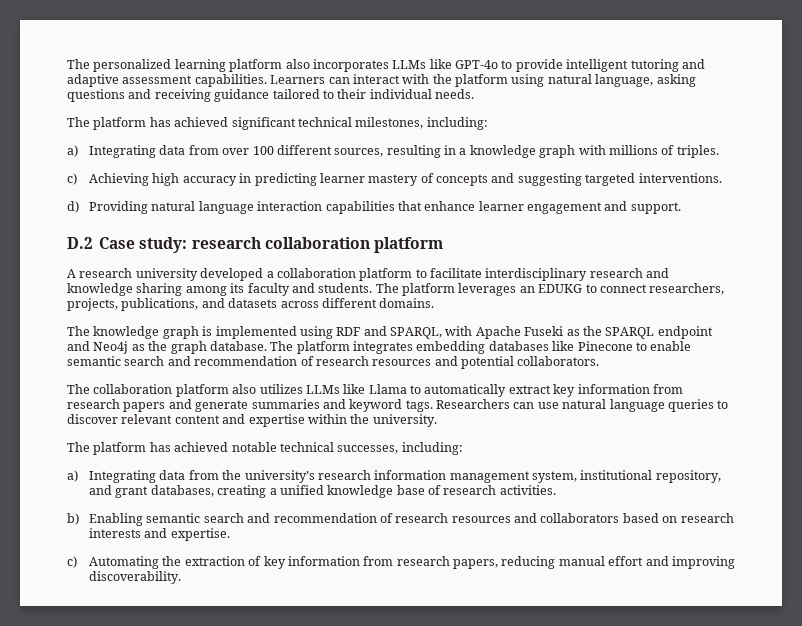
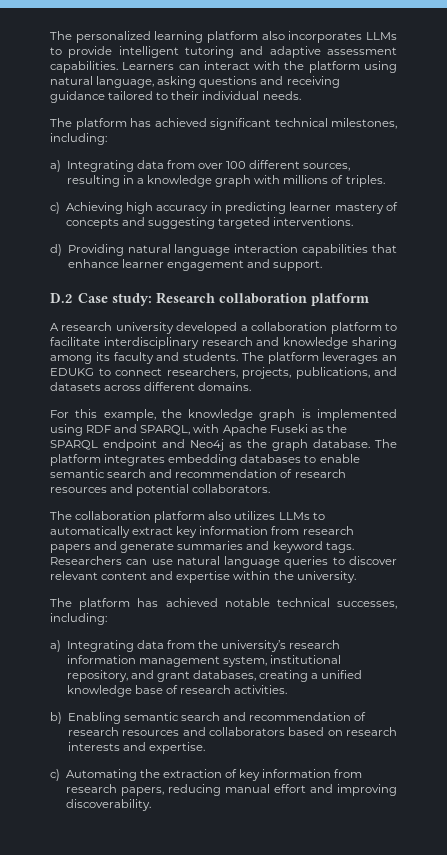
[429,59,498,69] like GPT-4o -> (397, 36) none
[191,237,261,249] research -> [155,292,215,304] Research
[67,326,90,336] The -> [50,409,182,421] For this example, the
[552,341,633,351] like Pinecone -> (302, 458) none
[343,384,407,394] like Llama -> (310, 516) none

